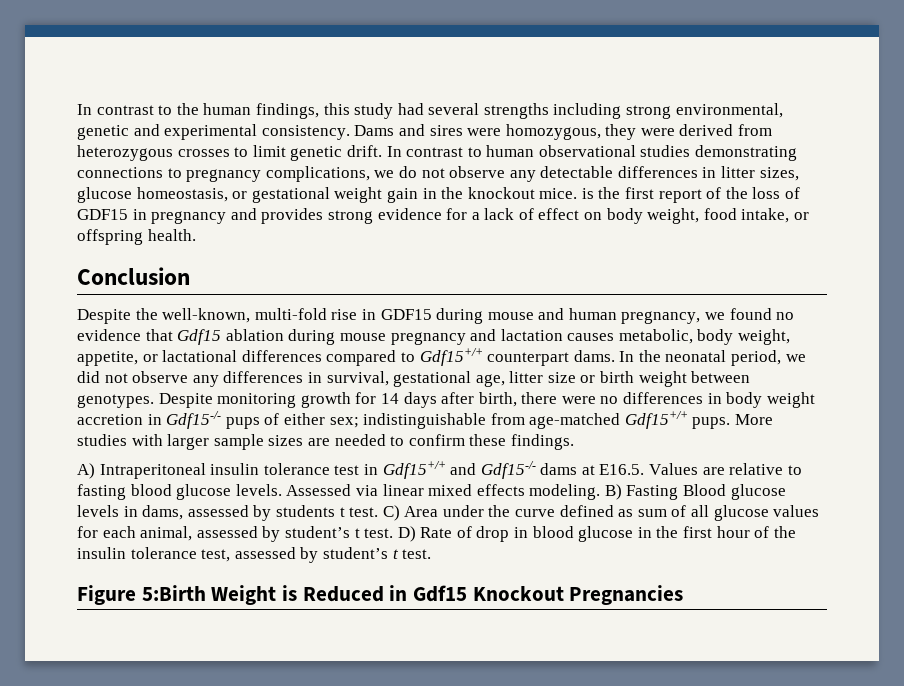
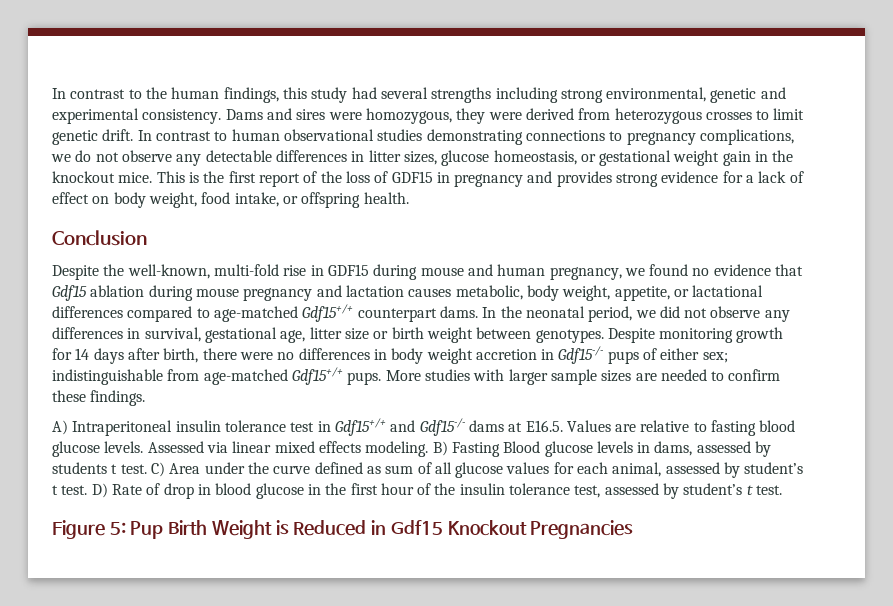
(578, 193) none -> [156,171,185,183] This
(415, 357) none -> [213,306,298,322] age-matched
[141,585,206,601] 5:Birth -> [109,520,208,539] 5: Pup Birth

